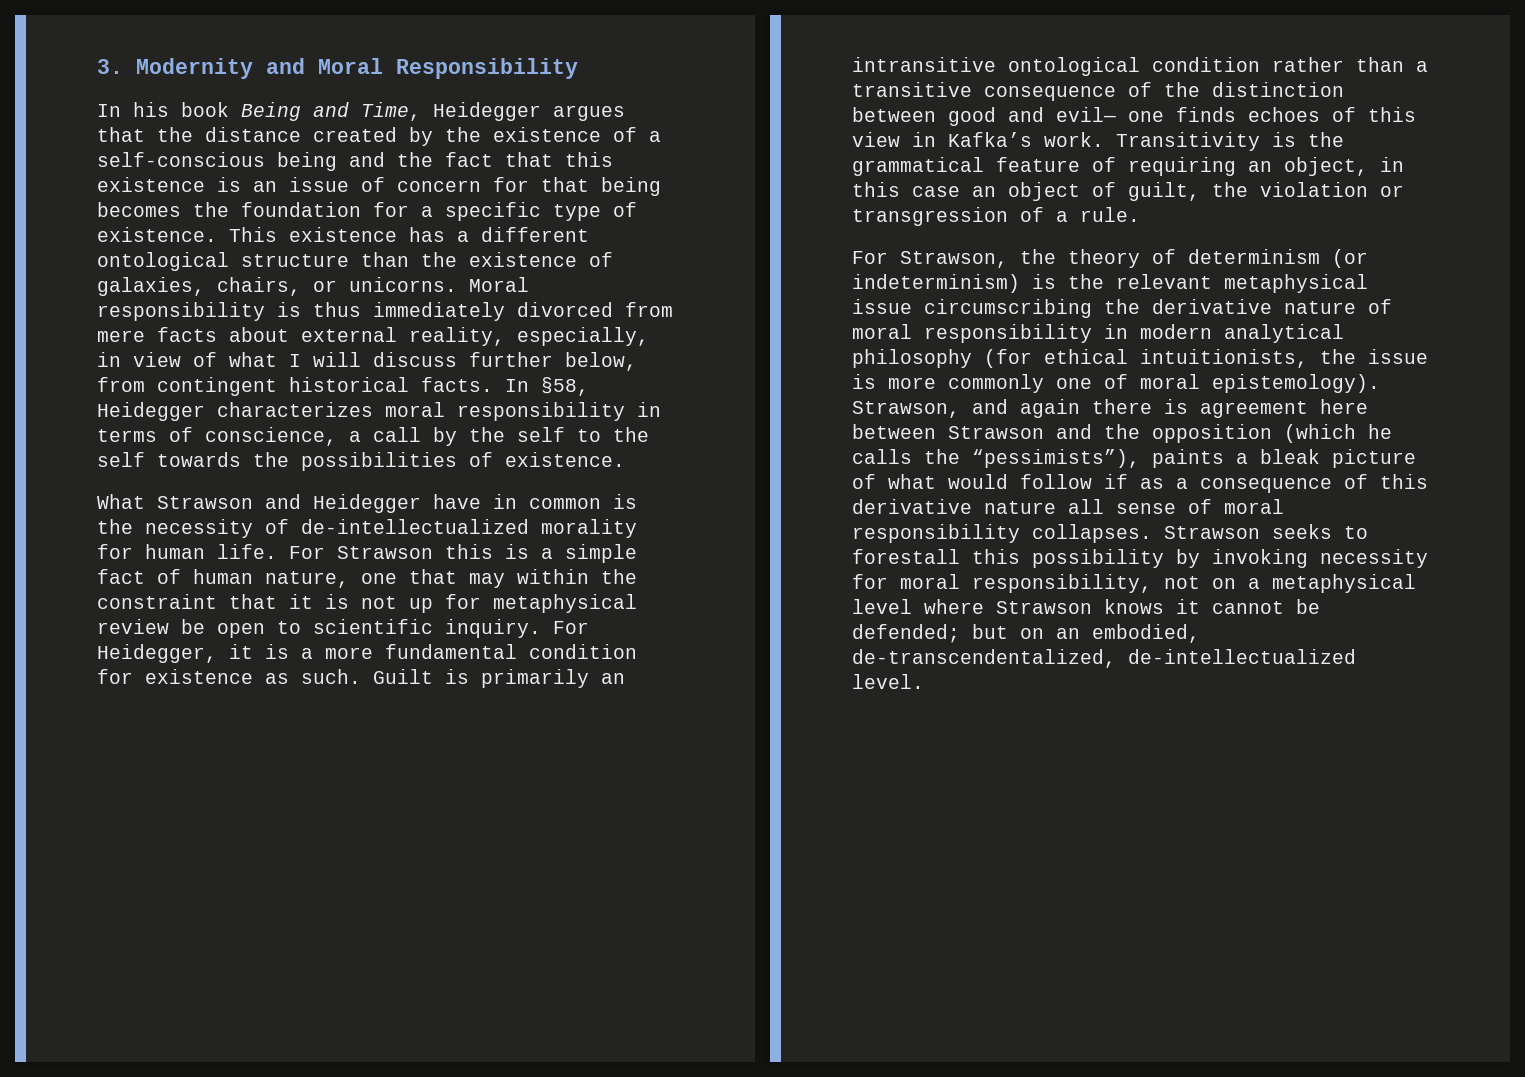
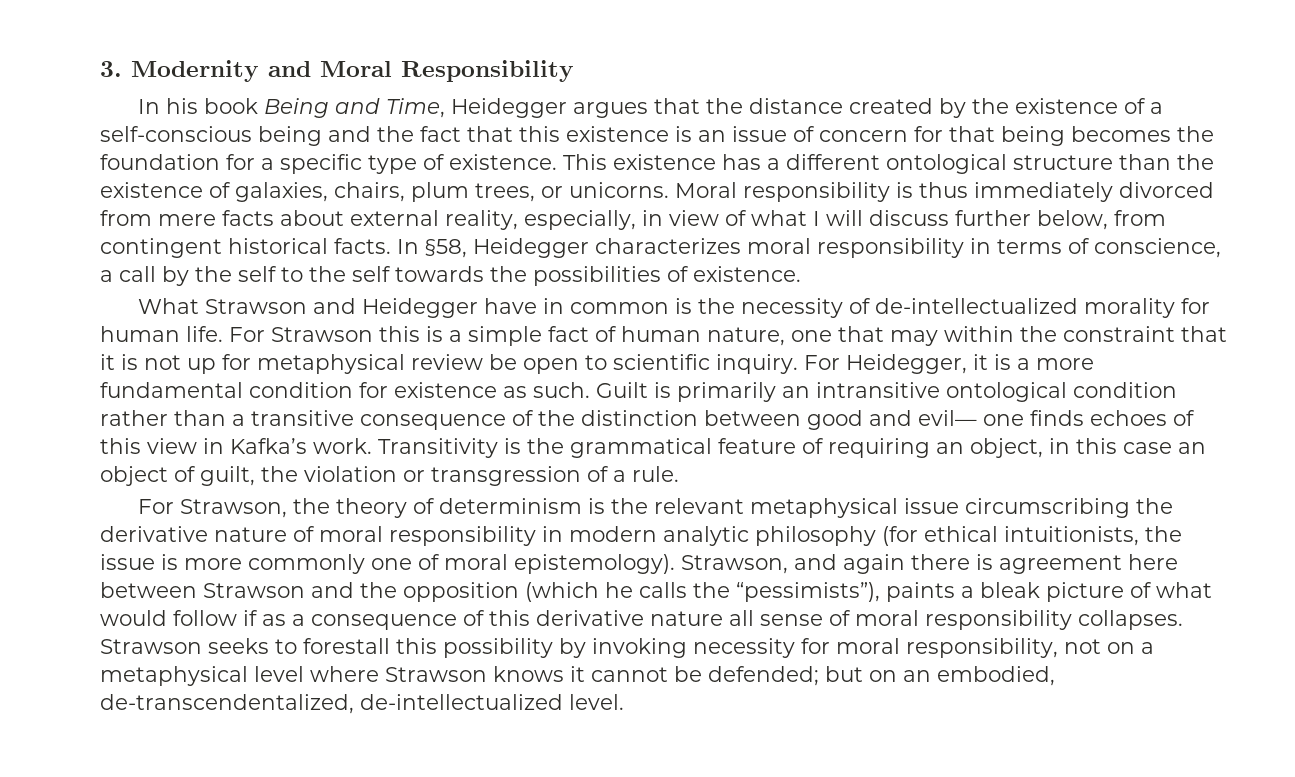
(301, 286) none -> [411,182,535,202] plum trees,
[1332,249,1368,268] [852,274,1020,293] (or indeterminism) -> (582, 506) none
[1224,324,1344,343] analytical -> [663,526,749,546] analytic

